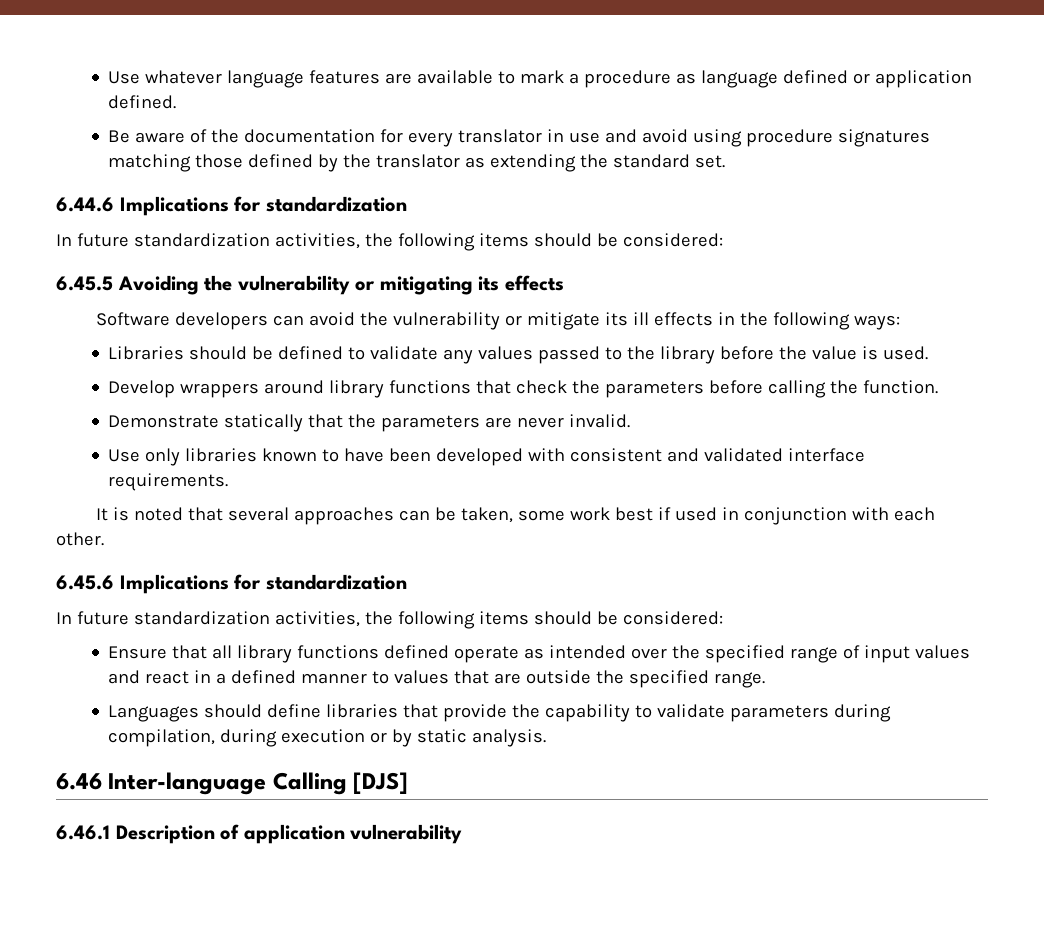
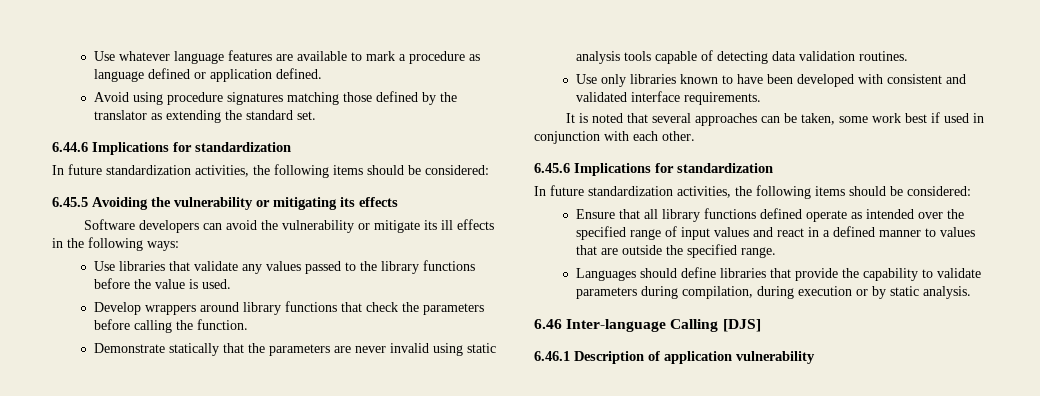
[108,129,689,147] Be aware of the documentation for every translator in use and avoid -> [94,92,130,102] Avoid
[108,346,366,360] Libraries should be defined to -> [94,261,191,271] Use libraries that
(716, 355) none -> [423,260,476,271] functions
[569,414,631,428] invalid. -> [390,343,497,356] [576,50,909,64] invalid using static analysis tools capable of detecting data validation routines.

